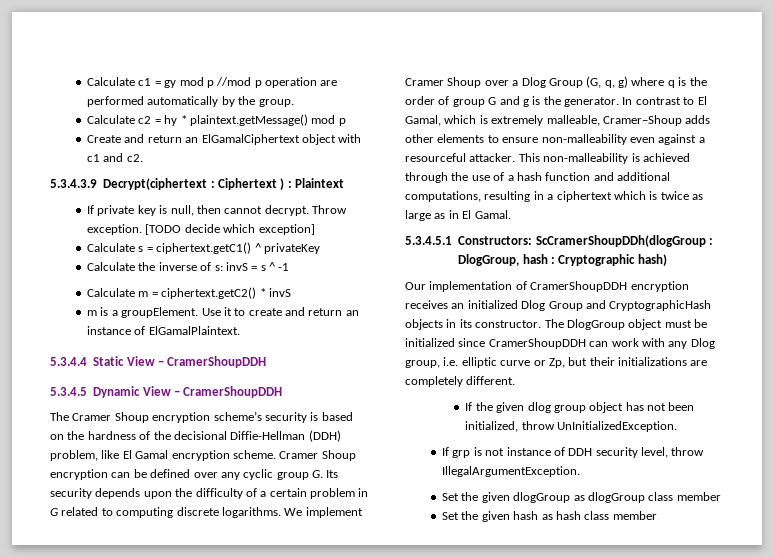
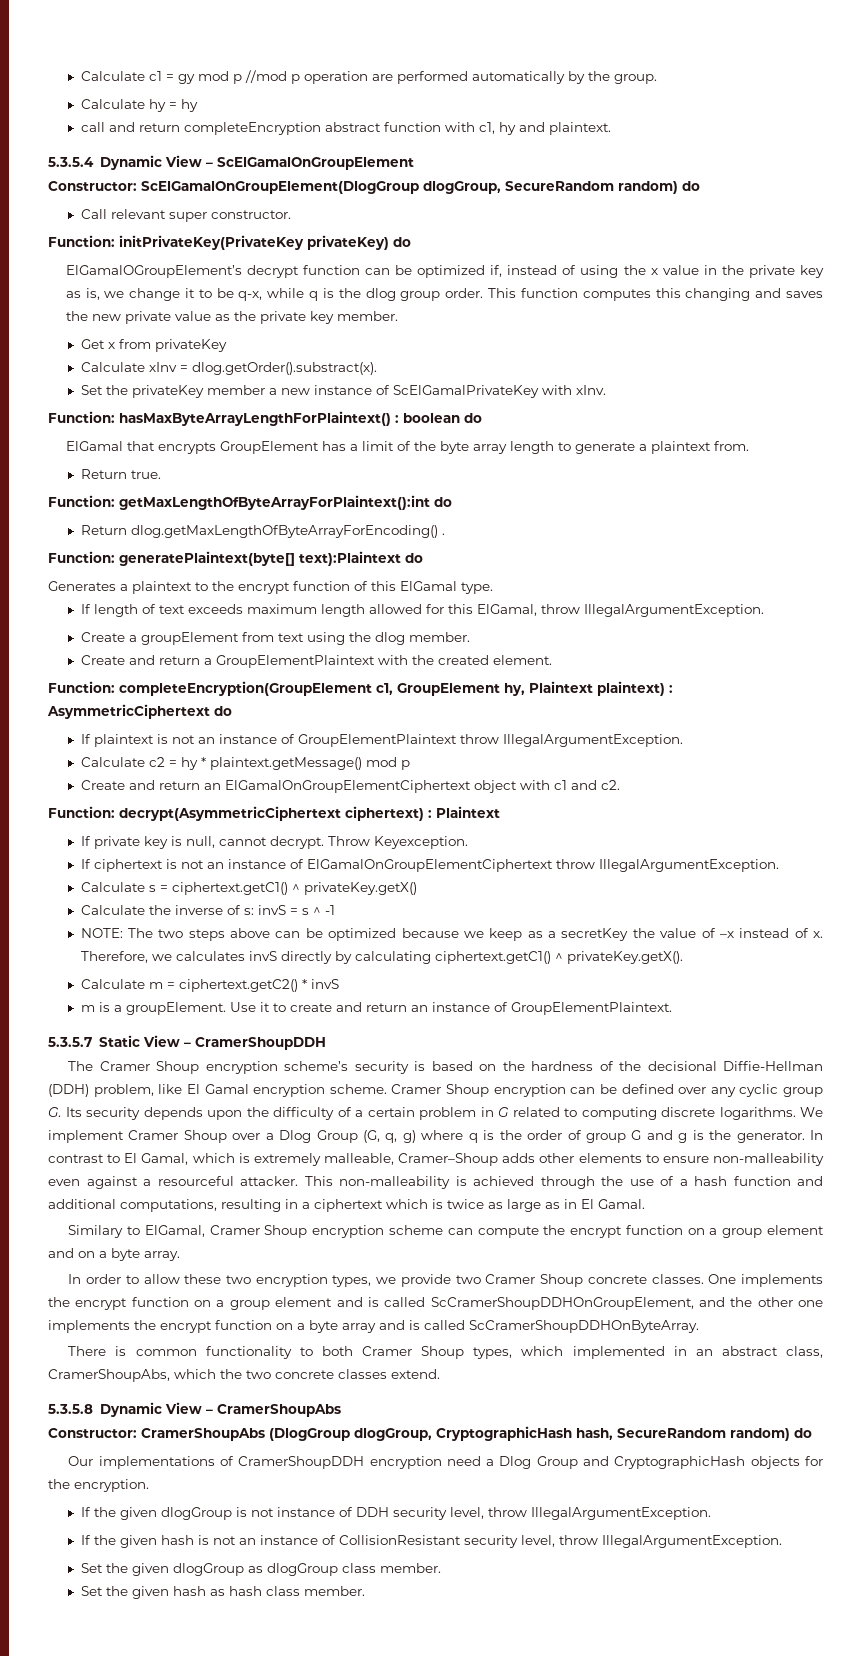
(294, 103) none -> [80,99,198,112] [80,122,611,135] [48,155,414,170] [48,181,700,194] [80,209,291,222] [48,235,411,250] [65,265,824,278] [65,288,823,301] [65,311,398,324] [80,339,227,352] [80,362,377,375] [80,385,606,398] [48,411,482,426] [65,441,749,454] [80,469,161,479] [48,495,452,510] [80,525,445,538] [48,551,423,566] [48,581,493,594] [80,604,764,617] [80,632,470,645] [80,655,552,668] [48,681,673,696] [47,704,232,719] [80,734,683,747] // Calculate hy = hy // call and return completeEncryption abstract function with c1, hy and plaintext. // 5.3.5.4 Dynamic View – ScElGamalOnGroupElement // Constructor: ScElGamalOnGroupElement(DlogGroup dlogGroup, SecureRandom random) do // Call relevant super constructor. // Function: initPrivateKey(PrivateKey privateKey) do // ElGamalOGroupElement’s decrypt function can be optimized if, instead of using the x value in the private key as is, we change it to be q-x, while q is the dlog group order. This function computes this changing and saves the new private value as the private key member. // Get x from privateKey // Calculate xInv = dlog.getOrder().substract(x). // Set the privateKey member a new instance of ScElGamalPrivateKey with xInv. // Function: hasMaxByteArrayLengthForPlaintext() : boolean do // ElGamal that encrypts GroupElement has a limit of the byte array length to generate a plaintext from. // Return true. // Function: getMaxLengthOfByteArrayForPlaintext():int do // Return dlog.getMaxLengthOfByteArrayForEncoding() . // Function: generatePlaintext(byte[] text):Plaintext do // Generates a plaintext to the encrypt function of this ElGamal type. // If length of text exceeds maximum length allowed for this ElGamal, throw IllegalArgumentException. // Create a groupElement from text using the dlog member. // Create and return a GroupElementPlaintext with the created element. // Function: completeEncryption(GroupElement c1, GroupElement hy, Plaintext plaintext) : AsymmetricCiphertext do // If plaintext is not an instance of GroupElementPlaintext throw IllegalArgumentException.
[201,134,300,145] ElGamalCiphertext -> [224,780,471,793] ElGamalOnGroupElementCiphertext
[50,178,285,190] 5.3.4.3.9 Decrypt(ciphertext : Ciphertext ) -> [48,806,424,821] Function: decrypt(AsymmetricCiphertext ciphertext)
[196,205,221,214] then -> (215, 842) none
[87,224,315,235] exception. [TODO decide which exception] -> [373,836,468,849] [80,859,779,872] Keyexception. // If ciphertext is not an instance of ElGamalOnGroupElementCiphertext throw IllegalArgumentException.
[263,243,320,254] privateKey -> [303,882,417,895] privateKey.getX()
(290, 267) none -> [80,928,824,941] [80,951,683,964] // NOTE: The two steps above can be optimized because we keep as a secretKey the value of –x instead of x. Therefore, we calculates invS directly by calculating ciphertext.getC1() ^ privateKey.getX().
[148,326,240,335] [50,357,87,366] ElGamalPlaintext. // 5.3.4.4 -> [510,1002,672,1015] [48,1037,92,1047] GroupElementPlaintext. // 5.3.5.7
[50,386,283,398] // 5.3.4.5 Dynamic View – CramerShoupDDH -> (326, 1043) none
[405,235,713,247] [458,254,667,266] 5.3.4.5.1 Constructors: ScCramerShoupDDh(dlogGroup : DlogGroup, hash : Cryptographic hash) -> [68,1225,824,1238] [48,1248,180,1261] [68,1274,823,1287] [48,1297,823,1310] [48,1320,699,1333] [68,1346,823,1359] [48,1369,440,1382] [48,1402,341,1417] [48,1426,812,1441] Similary to ElGamal, Cramer Shoup encryption scheme can compute the encrypt function on a group element and on a byte array. // In order to allow these two encryption types, we provide two Cramer Shoup concrete classes. One implements the encrypt function on a group element and is called ScCramerShoupDDHOnGroupElement, and the other one implements the encrypt function on a byte array and is called ScCramerShoupDDHOnByteArray. // There is common functionality to both Cramer Shoup types, which implemented in an abstract class, CramerShoupAbs, which the two concrete classes extend. // 5.3.5.8 Dynamic View – CramerShoupAbs // Constructor: CramerShoupAbs (DlogGroup dlogGroup, CryptographicHash hash, SecureRandom random) do
[429,281,513,292] implementation -> [98,1456,215,1469] implementations
[405,300,518,309] receives an initialized -> [446,1456,495,1466] need a
[446,319,707,330] [405,338,715,349] [405,357,708,368] [405,376,516,387] [465,402,695,413] [465,421,678,432] [442,447,471,458] in its constructor. The DlogGroup object must be initialized since CramerShoupDDH can work with any Dlog group, i.e. elliptic curve or Zp, but their initializations are completely different. // If the given dlog group object has not been initialized, throw UnInitializedException. // If grp -> [805,1456,823,1466] [48,1479,149,1492] [80,1507,232,1520] for the encryption. // If the given dlogGroup
(581, 471) none -> [80,1535,782,1548] // If the given hash is not an instance of CollisionResistant security level, throw IllegalArgumentException.
[676,492,721,501] member -> [379,1563,441,1573] member.
[612,511,657,520] member -> [303,1586,365,1596] member.

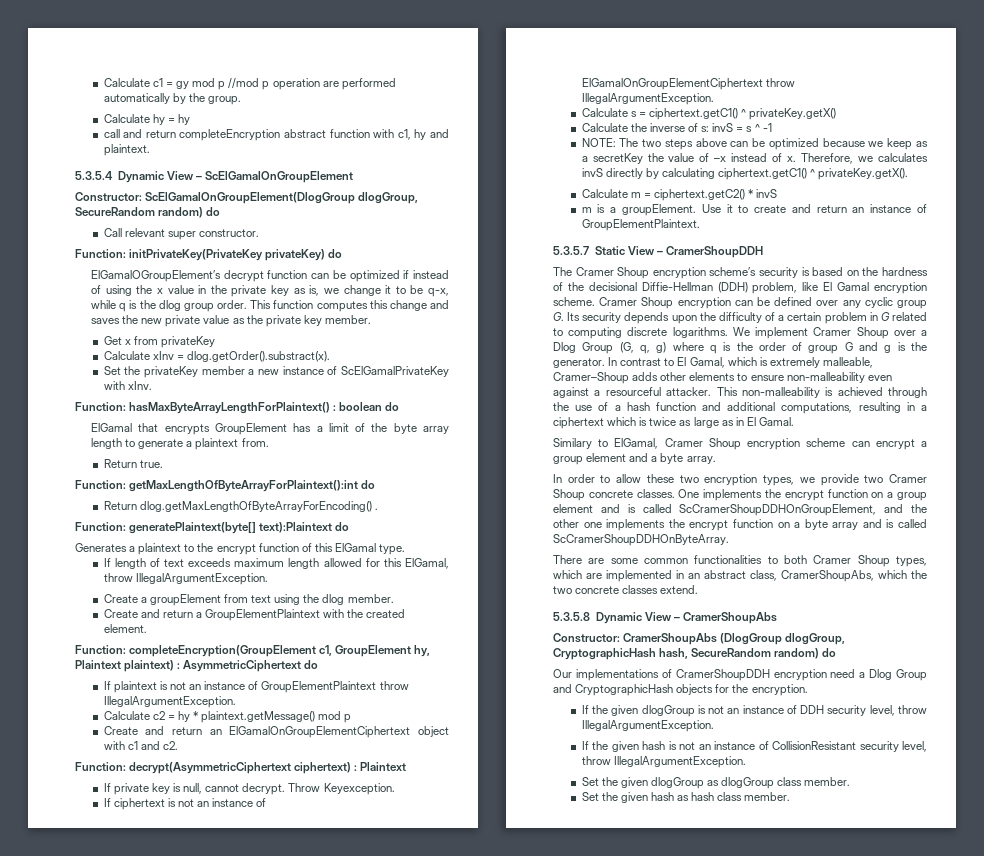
[490,265,503,277] if, -> [403,270,410,279] if
[685,288,751,301] changing -> [389,300,427,311] change
[477,1225,824,1238] [48,1248,95,1258] compute the encrypt function on a group element and on -> [875,439,927,450] [553,453,649,465] encrypt a group element and
[115,1346,292,1359] is common functionality -> [588,555,763,564] are some common functionalities
(564, 1351) none -> [586,573,602,579] are
(274, 1512) none -> [727,708,740,714] an

